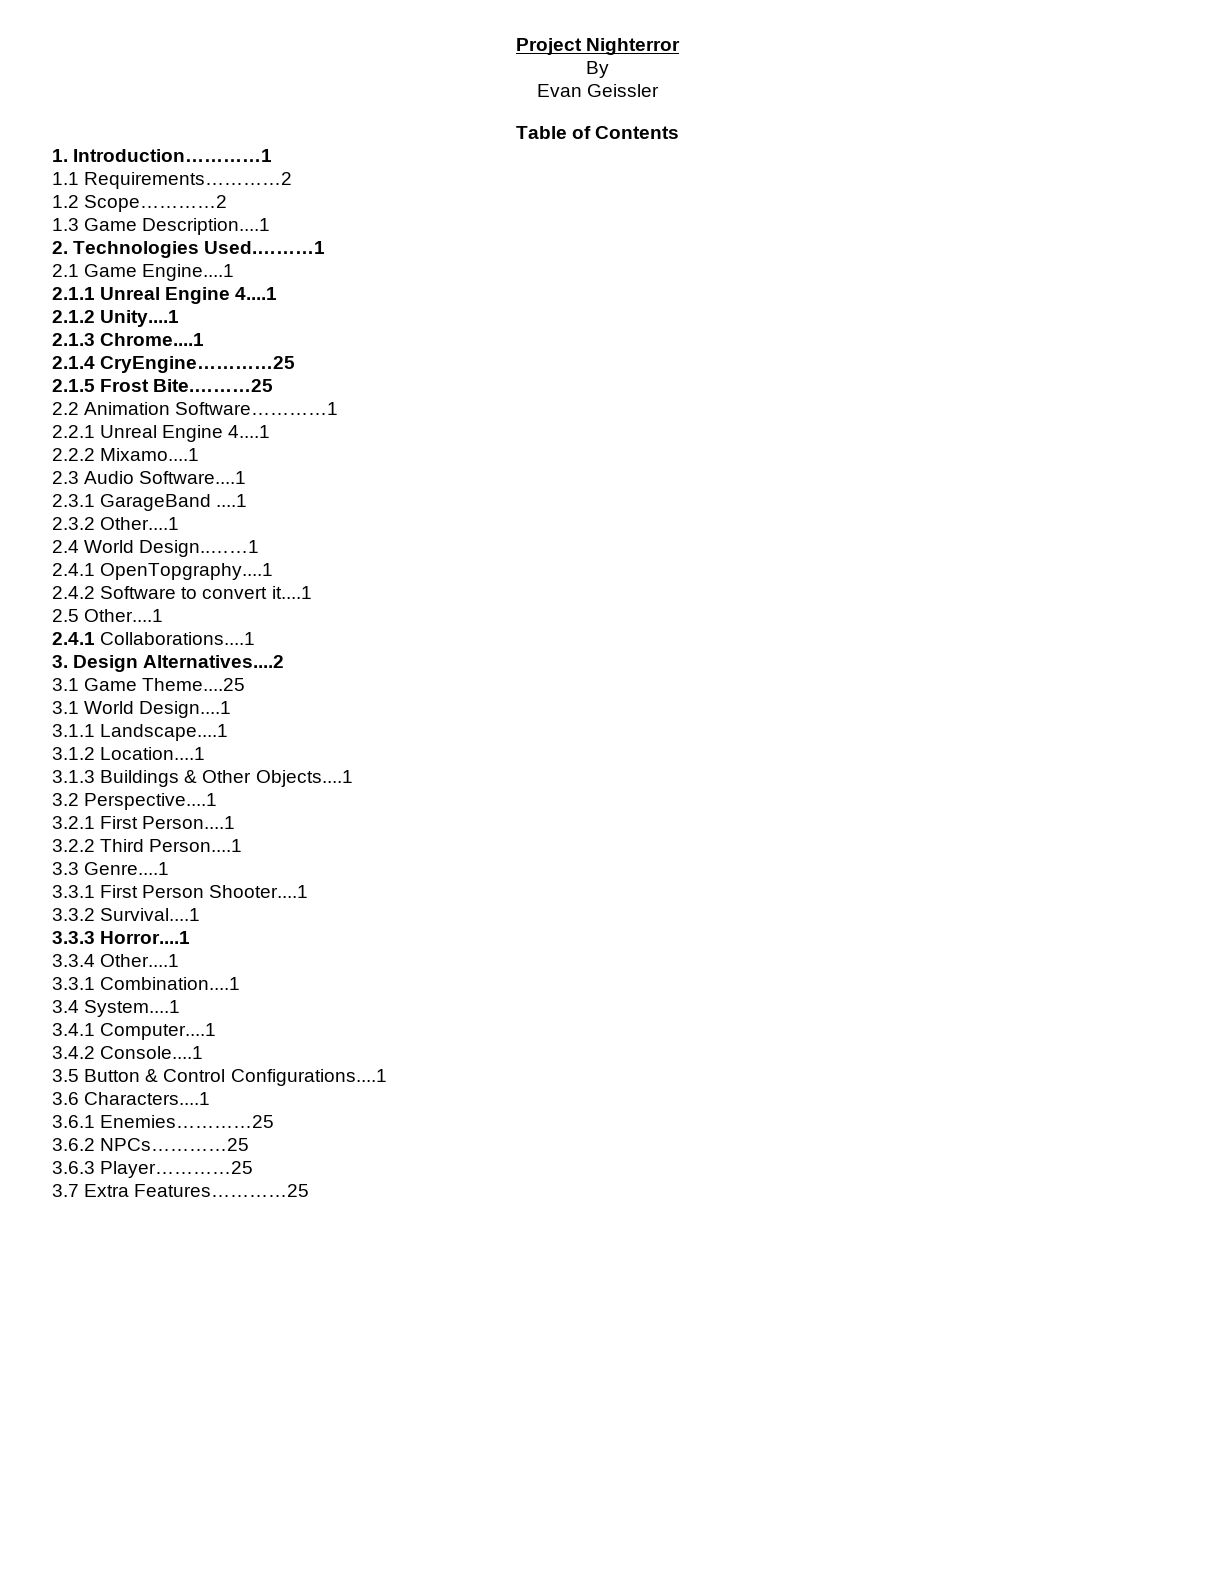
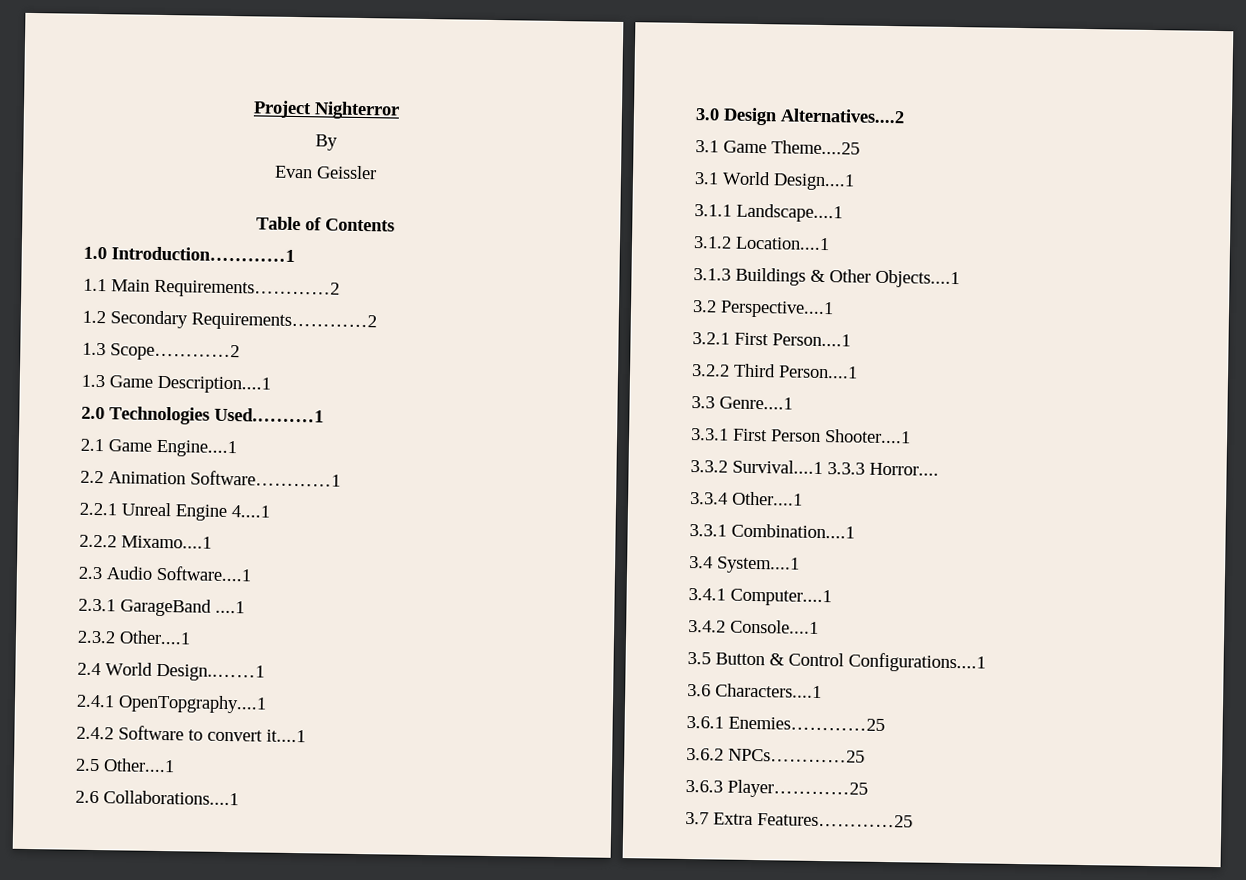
[52,149,68,162] 1. -> [83,246,107,260] 1.0
(79, 178) none -> [111,279,150,292] Main
(79, 201) none -> [110,310,377,332] [82,342,106,356] Secondary Requirements…………2 // 1.3
[52,241,68,254] 2. -> [81,406,105,420] 2.0
[52,287,278,304] [52,310,180,327] [52,333,205,346] [52,356,296,373] [52,379,274,392] // 2.1.1 Unreal Engine 4....1 // 2.1.2 Unity....1 // 2.1.3 Chrome....1 // 2.1.4 CryEngine…………25 // 2.1.5 Frost Bite.………25 -> (237, 448) none
[52,632,95,645] 2.4.1 -> [75,790,99,804] 2.6
[52,655,68,668] 3. -> [695,108,720,121] 3.0
[52,931,191,944] // 3.3.3 Horror....1 -> [827,462,939,476] 3.3.3 Horror....

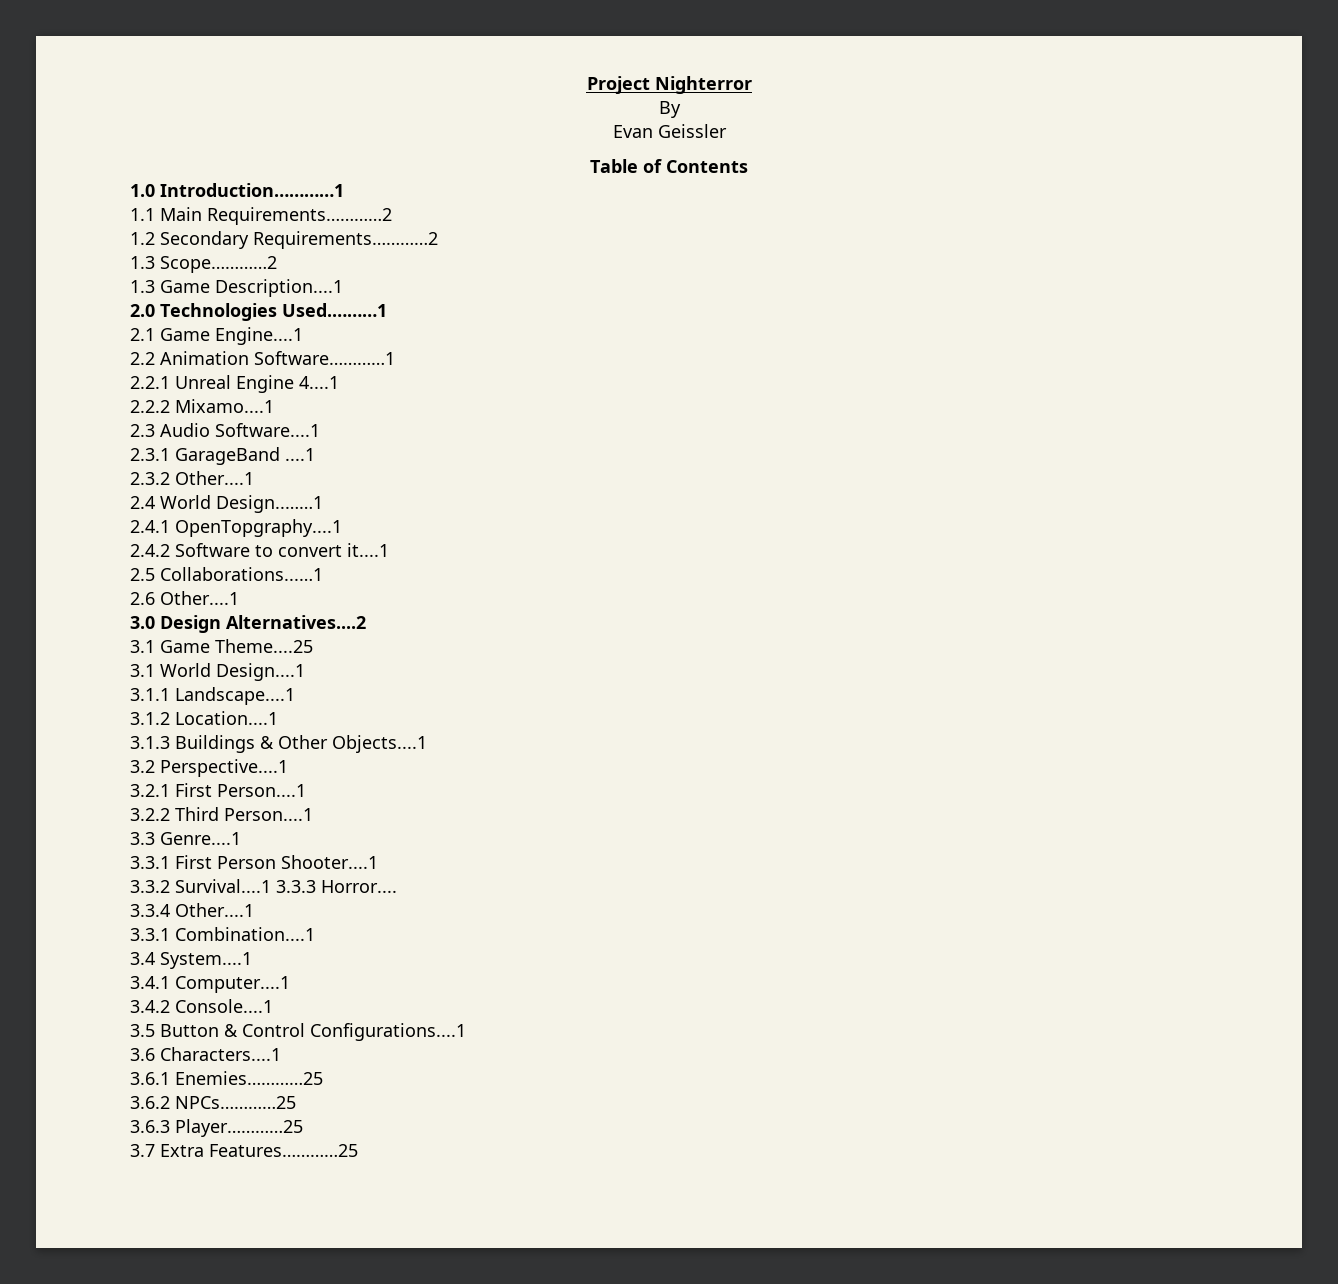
[103,758,175,773] Other....1 -> [160,567,323,581] Collaborations...…1
[103,790,239,806] Collaborations....1 -> [160,591,239,605] Other....1

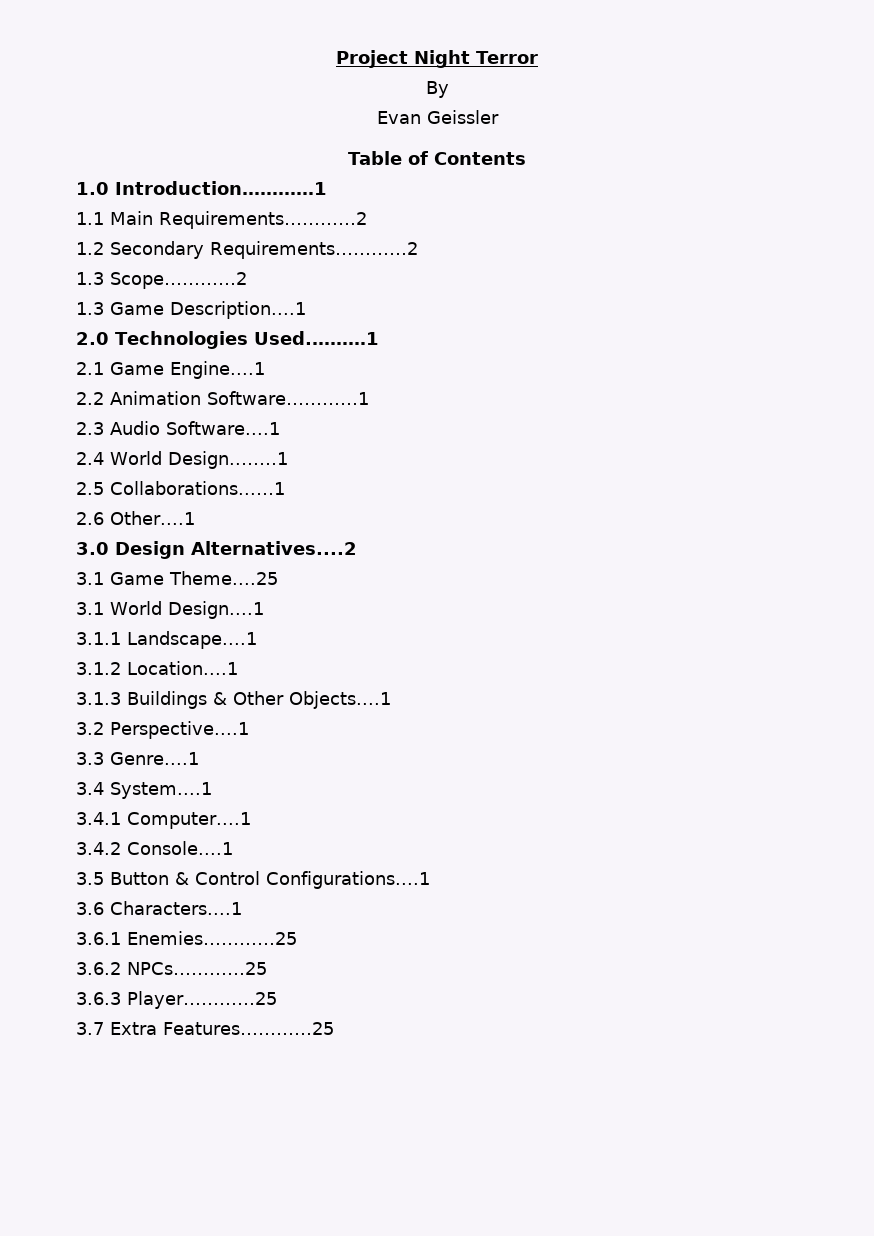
[654,76,752,94] Nighterror -> [413,50,539,68] Night Terror
[130,375,339,393] [130,399,274,413] [130,423,320,437] [130,447,315,465] [130,471,254,485] [130,495,323,513] [130,519,342,537] [130,543,389,557] 2.2.1 Unreal Engine 4....1 // 2.2.2 Mixamo....1 // 2.3 Audio Software....1 // 2.3.1 GarageBand ....1 // 2.3.2 Other....1 // 2.4 World Design..……1 // 2.4.1 OpenTopgraphy....1 // 2.4.2 Software to convert it....1 -> [76,421,280,435] [76,451,288,469] 2.3 Audio Software....1 // 2.4 World Design..……1
[130,783,306,797] [130,807,313,821] [130,832,241,845] [130,855,378,869] [130,879,397,893] [130,903,254,917] [130,927,315,941] 3.2.1 First Person....1 // 3.2.2 Third Person....1 // 3.3 Genre....1 // 3.3.1 First Person Shooter....1 // 3.3.2 Survival....1 3.3.3 Horror.... // 3.3.4 Other....1 // 3.3.1 Combination....1 -> [76,752,199,765] 3.3 Genre....1

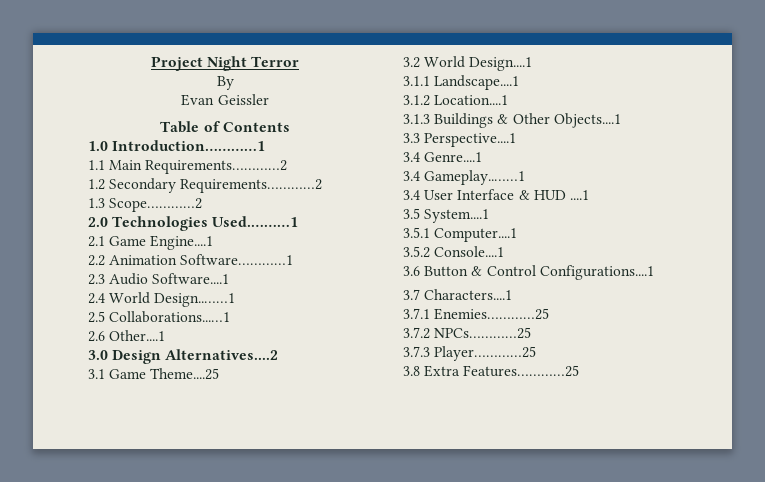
[76,301,306,319] // 1.3 Game Description....1 -> (203, 205) none
[76,602,104,615] 3.1 -> [403,57,420,68] 3.2
[76,722,104,735] 3.2 -> [403,133,420,143] 3.3
[76,752,104,765] 3.3 -> [403,152,420,162] 3.4
(104, 788) none -> [424,170,526,185] [403,189,589,200] [403,208,420,219] Gameplay..……1 // 3.4 User Interface & HUD ....1 // 3.5
[76,812,121,825] 3.4.1 -> [403,227,430,238] 3.5.1
[76,842,121,855] 3.4.2 -> [403,246,430,258] 3.5.2
[76,872,104,885] 3.5 -> [403,266,420,276] 3.6
[76,902,104,915] 3.6 -> [403,289,420,300] 3.7
[76,932,121,945] 3.6.1 -> [403,308,430,319] 3.7.1
[76,962,121,975] 3.6.2 -> [403,327,430,339] 3.7.2
[76,992,121,1005] 3.6.3 -> [403,346,430,357] 3.7.3
[76,1022,104,1035] 3.7 -> [403,366,420,376] 3.8

